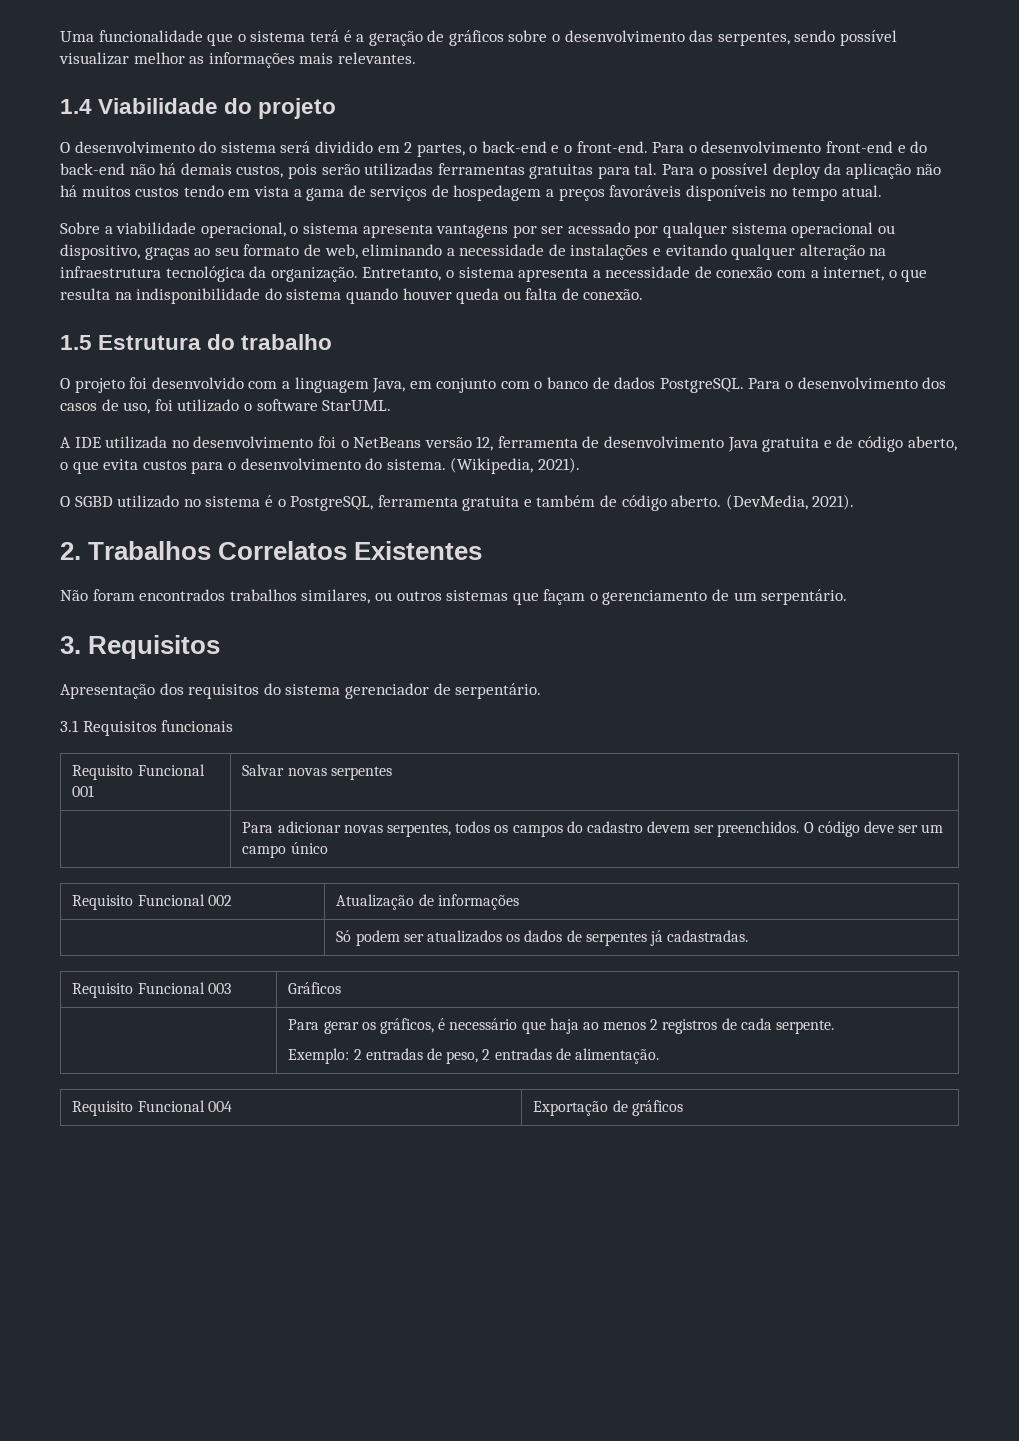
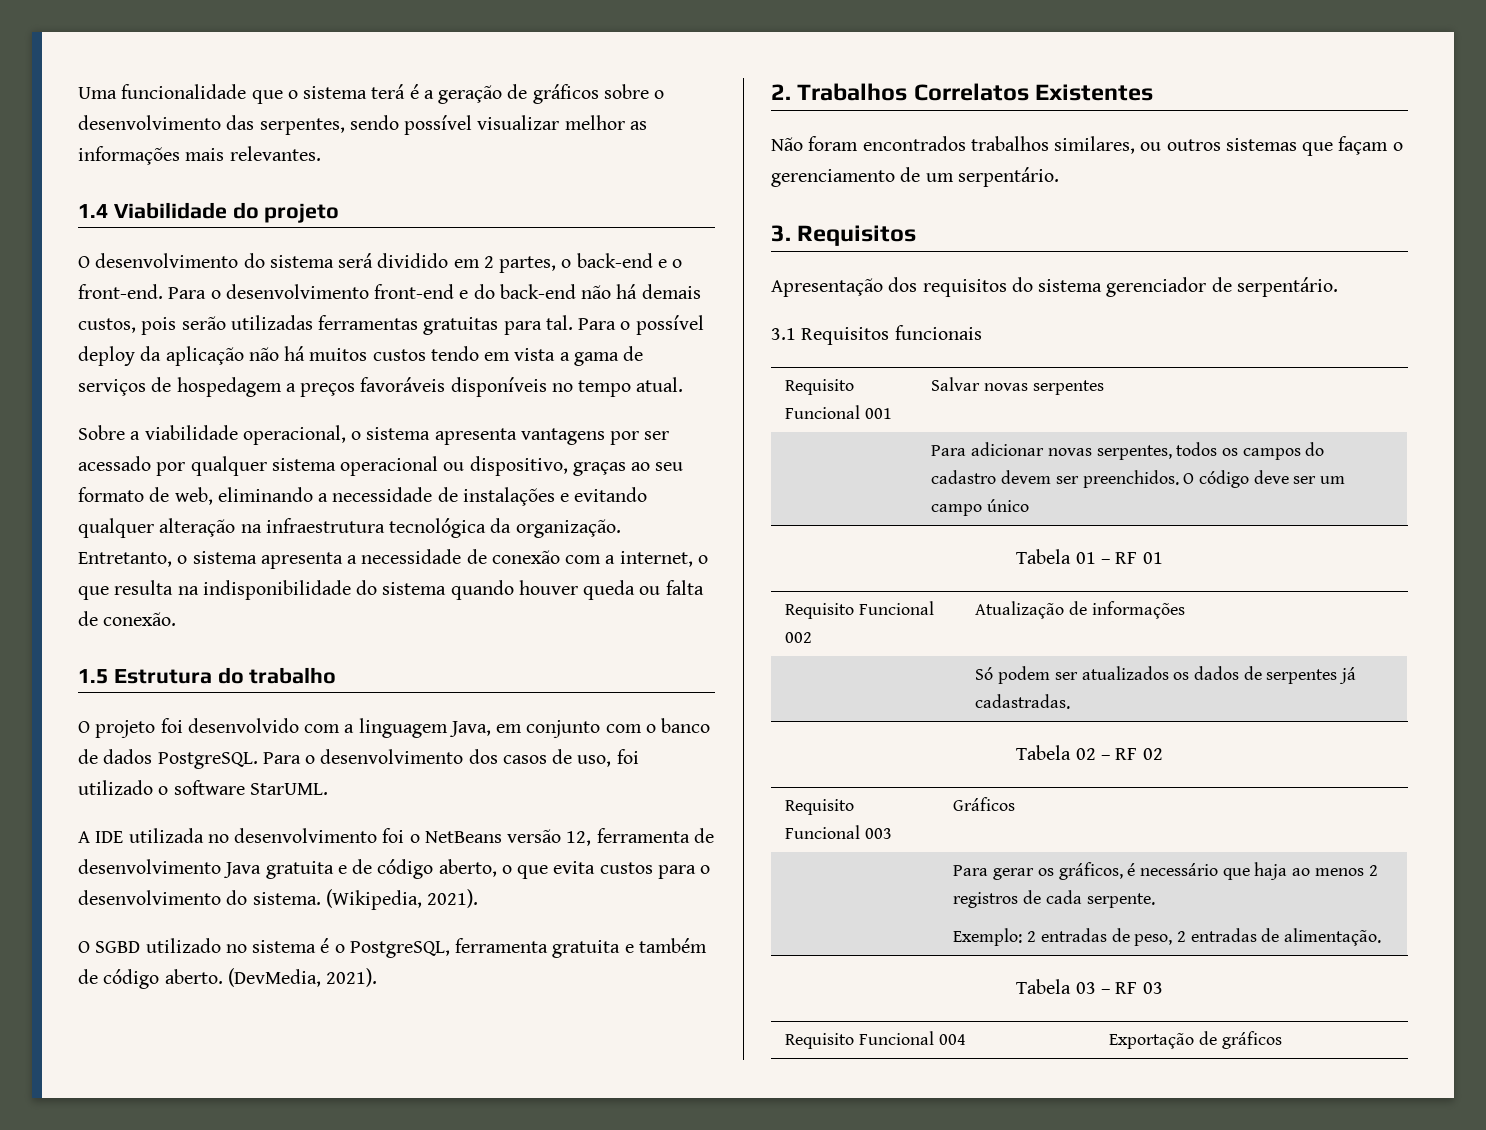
(328, 848) none -> [1016,549,1163,564] // Tabela 01 – RF 01
(749, 936) none -> [1016,745,1163,760] // Tabela 02 – RF 02
(659, 1056) none -> [1016,979,1163,994] // Tabela 03 – RF 03

